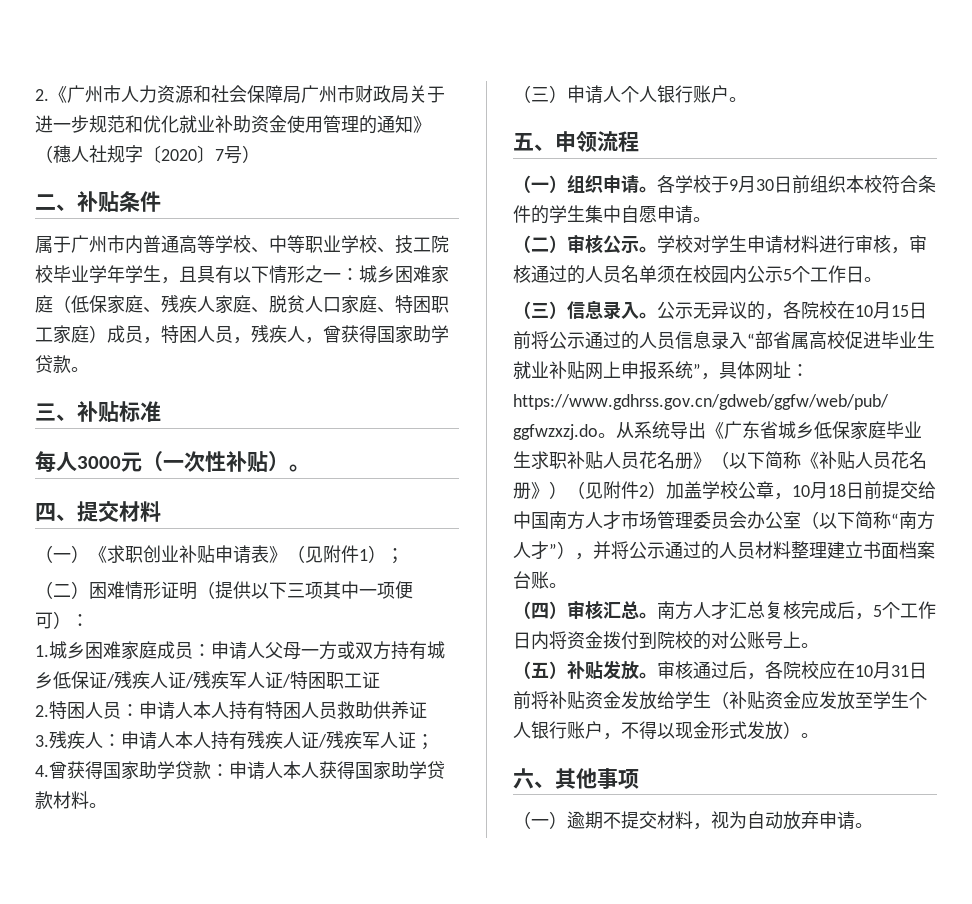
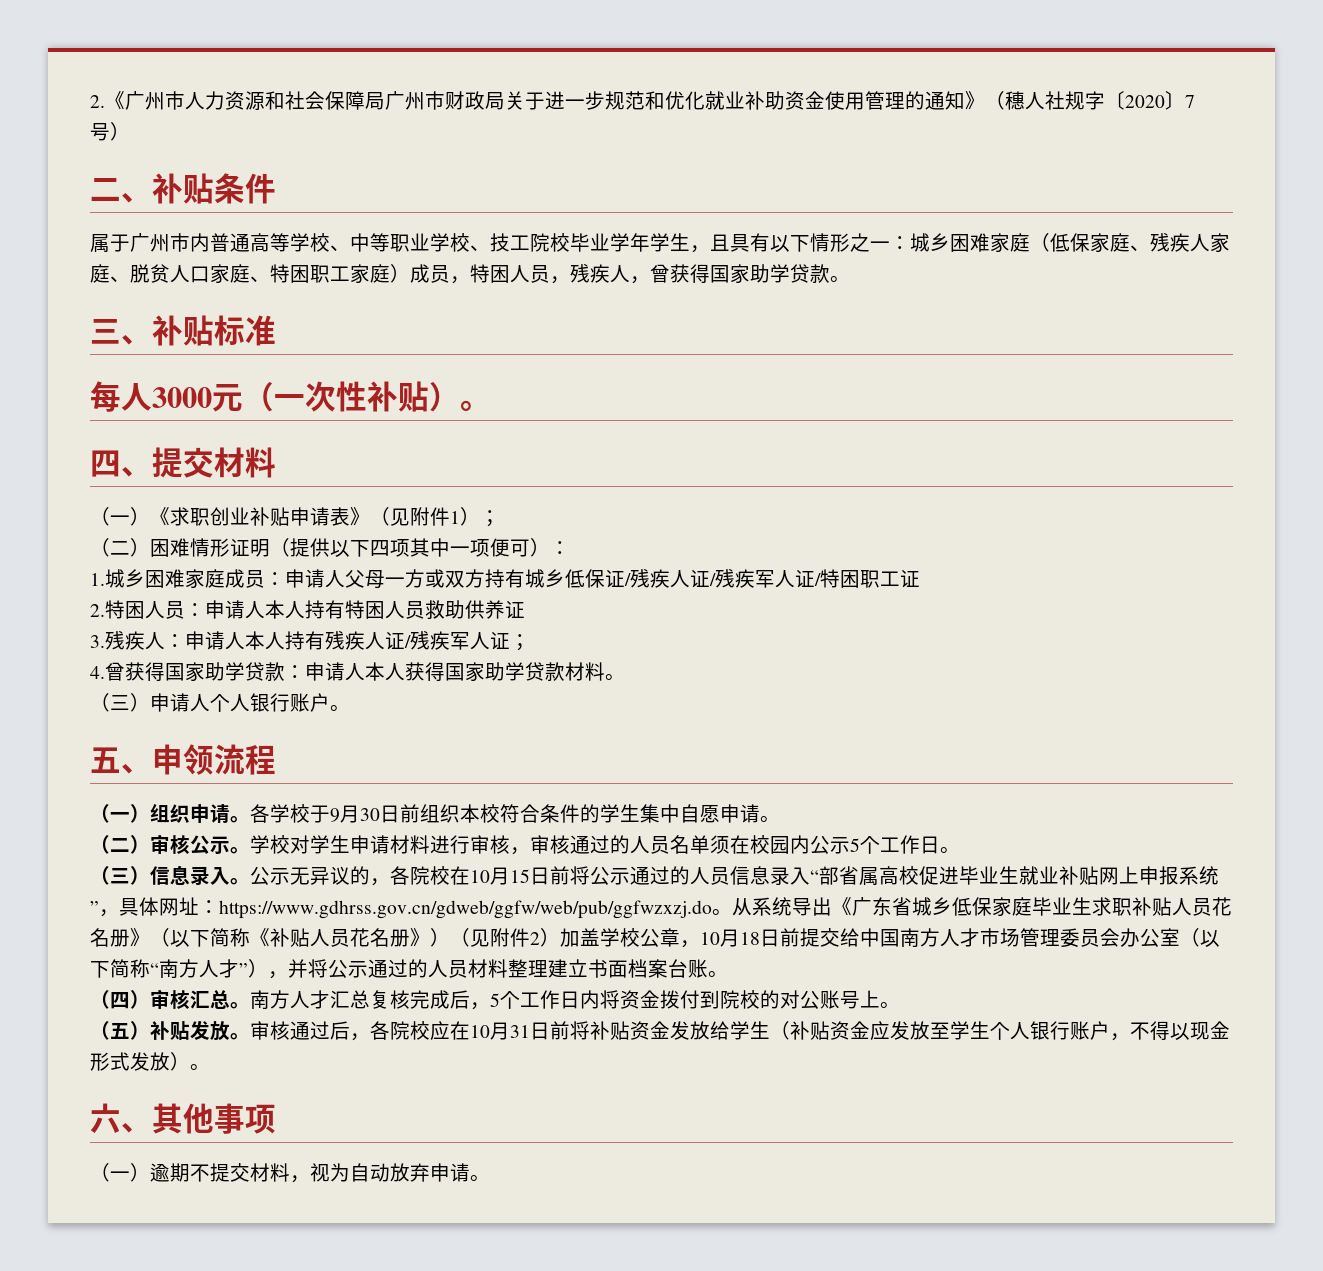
[287,583,305,598] 三 -> [370,540,390,556] 四

